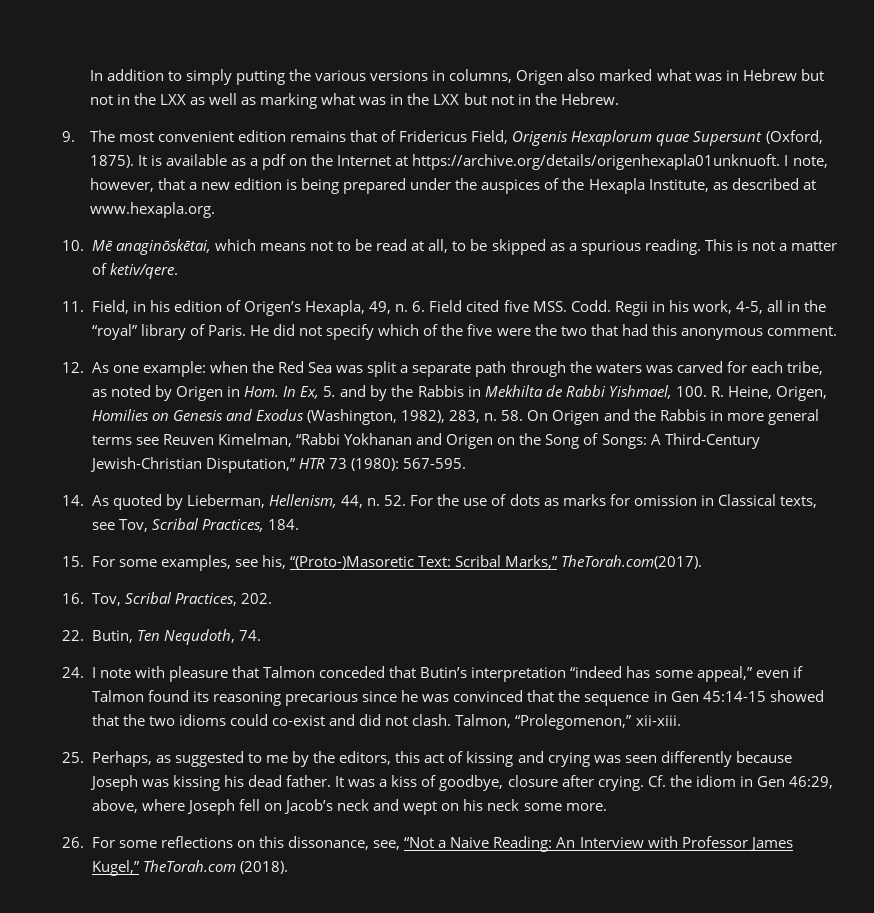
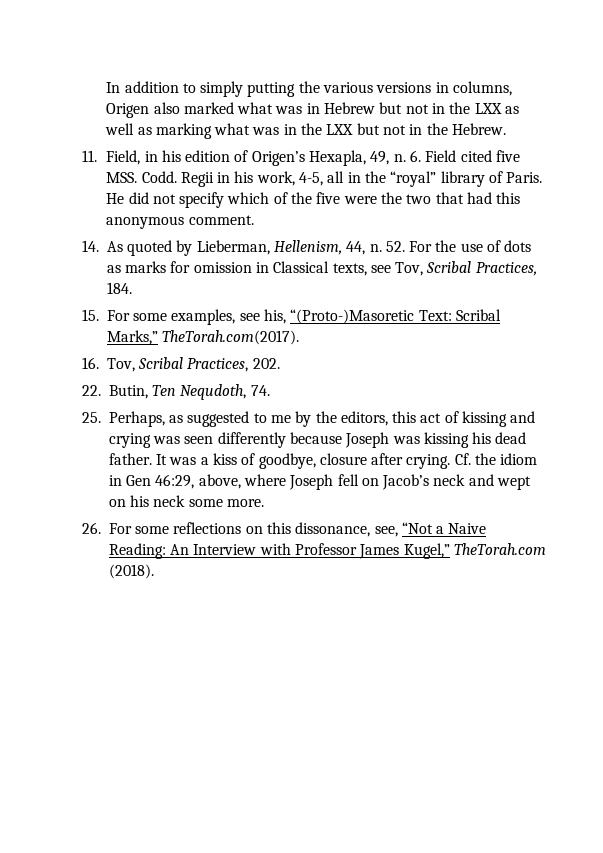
[62,130,823,146] [89,154,828,170] [89,178,816,194] [89,202,215,218] [62,239,837,255] [91,263,178,279] // 9. The most convenient edition remains that of Fridericus Field, Origenis Hexaplorum quae Supersunt (Oxford, 1875). It is available as a pdf on the Internet at https://archive.org/details/origenhexapla01unknuoft. I note, however, that a new edition is being prepared under the auspices of the Hexapla Institute, as described at www.hexapla.org. // 10. Mē anaginōskētai, which means not to be read at all, to be skipped as a spurious reading. This is not a matter of ketiv/qere. -> (507, 129) none
[62,361,823,377] [91,385,827,401] [91,409,819,425] [91,433,760,449] [89,457,467,473] // 12. As one example: when the Red Sea was split a separate path through the waters was carved for each tribe, as noted by Origen in Hom. In Ex, 5. and by the Rabbis in Mekhilta de Rabbi Yishmael, 100. R. Heine, Origen, Homilies on Genesis and Exodus (Washington, 1982), 283, n. 58. On Origen and the Rabbis in more general terms see Reuven Kimelman, “Rabbi Yokhanan and Origen on the Song of Songs: A Third-Century Jewish-Christian Disputation,” HTR 73 (1980): 567-595. -> (254, 220) none
[62,666,803,682] [91,690,824,706] [91,714,681,730] // 24. I note with pleasure that Talmon conceded that Butin’s interpretation “indeed has some appeal,” even if Talmon found its reasoning precarious since he was convinced that the sequence in Gen 45:14-15 showed that the two idioms could co-exist and did not clash. Talmon, “Prolegomenon,” xii-xiii. -> (270, 390) none

